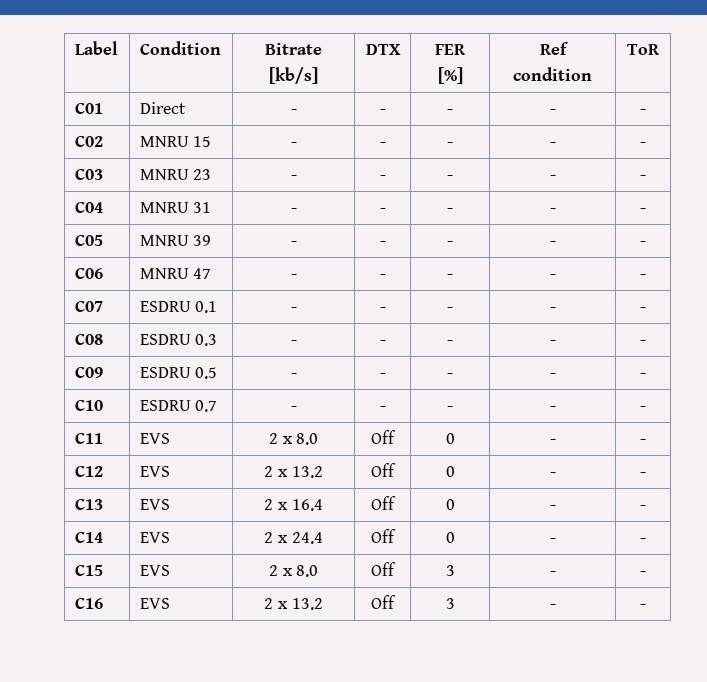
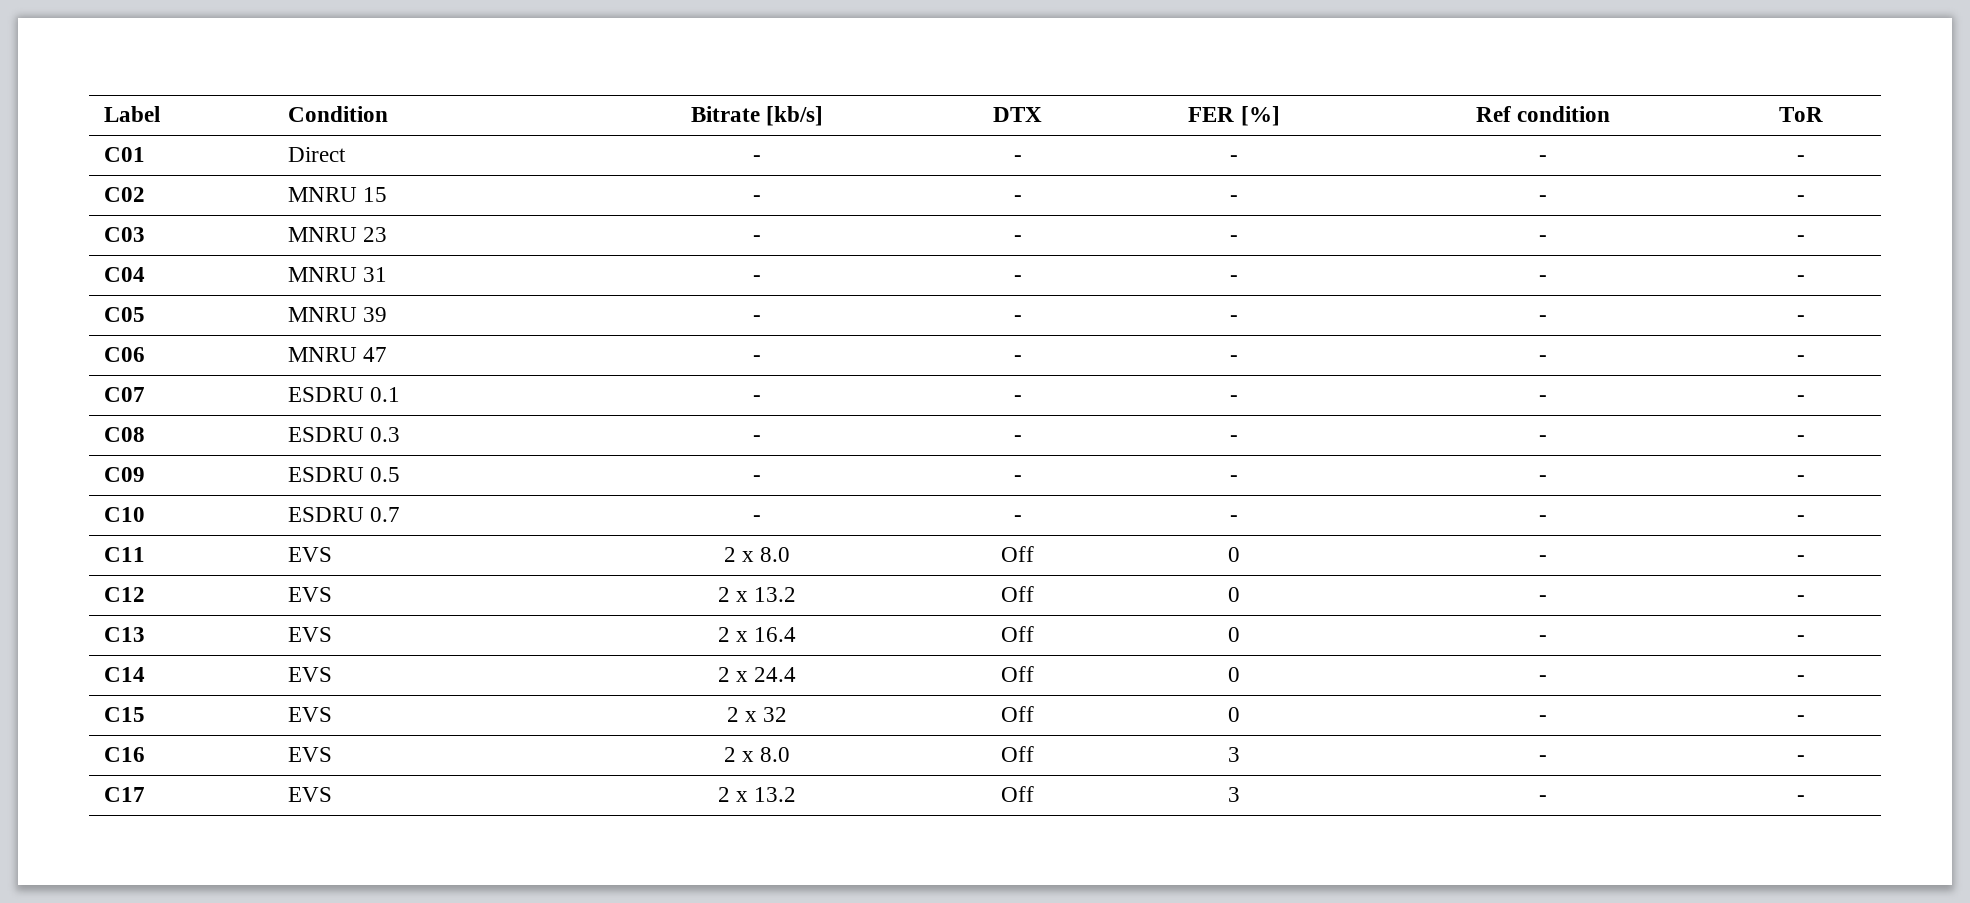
(170, 570) none -> [726,707,788,722] [1001,706,1034,722] [1228,707,1240,722] [1539,715,1547,722] [1796,715,1805,722] [104,747,146,762] [288,747,333,762] | 2 x 32 | Off | 0 | - | - // C16 | EVS
[74,598,103,609] C16 -> [104,787,146,802] C17

